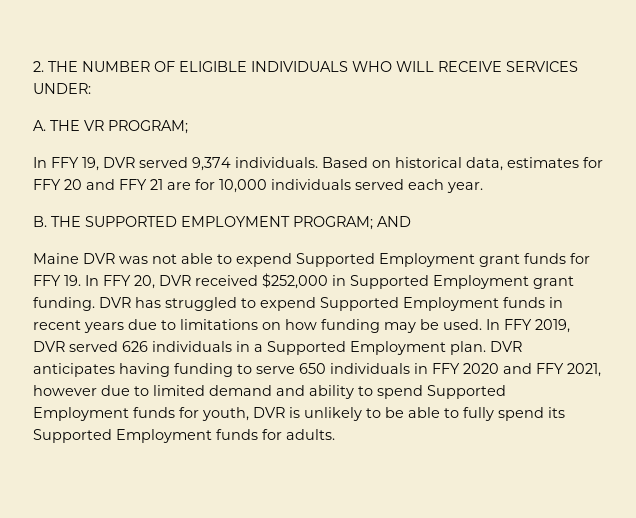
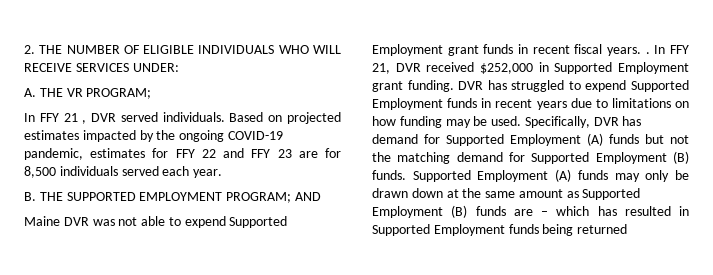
[82,157,231,171] 19, DVR served 9,374 -> [63,112,158,124] 21 , DVR served
[395,157,503,171] historical data, -> [287,112,341,124] [24,130,283,142] [24,148,83,160] projected estimates impacted by the ongoing COVID-19 pandemic,
[64,179,163,190] 20 and FFY 21 -> [201,148,292,158] 22 and FFY 23
[219,179,267,193] 10,000 -> [24,166,56,178] 8,500
[570,253,590,264] [33,275,155,289] for FFY 19. In FFY 20, -> [518,44,689,56] [372,63,390,74] in recent fiscal years. . In FFY 21,
[486,319,570,333] [33,341,522,355] [33,363,601,377] [33,385,506,399] [33,407,565,421] [33,429,335,443] In FFY 2019, DVR served 626 individuals in a Supported Employment plan. DVR anticipates having funding to serve 650 individuals in FFY 2020 and FFY 2021, however due to limited demand and ability to spend Supported Employment funds for youth, DVR is unlikely to be able to fully spend its Supported Employment funds for adults. -> [524,116,642,128] [372,133,689,146] [372,151,689,164] [372,169,689,182] [372,188,641,200] [372,205,689,218] [372,224,628,236] Specifically, DVR has demand for Supported Employment (A) funds but not the matching demand for Supported Employment (B) funds. Supported Employment (A) funds may only be drawn down at the same amount as Supported Employment (B) funds are – which has resulted in Supported Employment funds being returned

